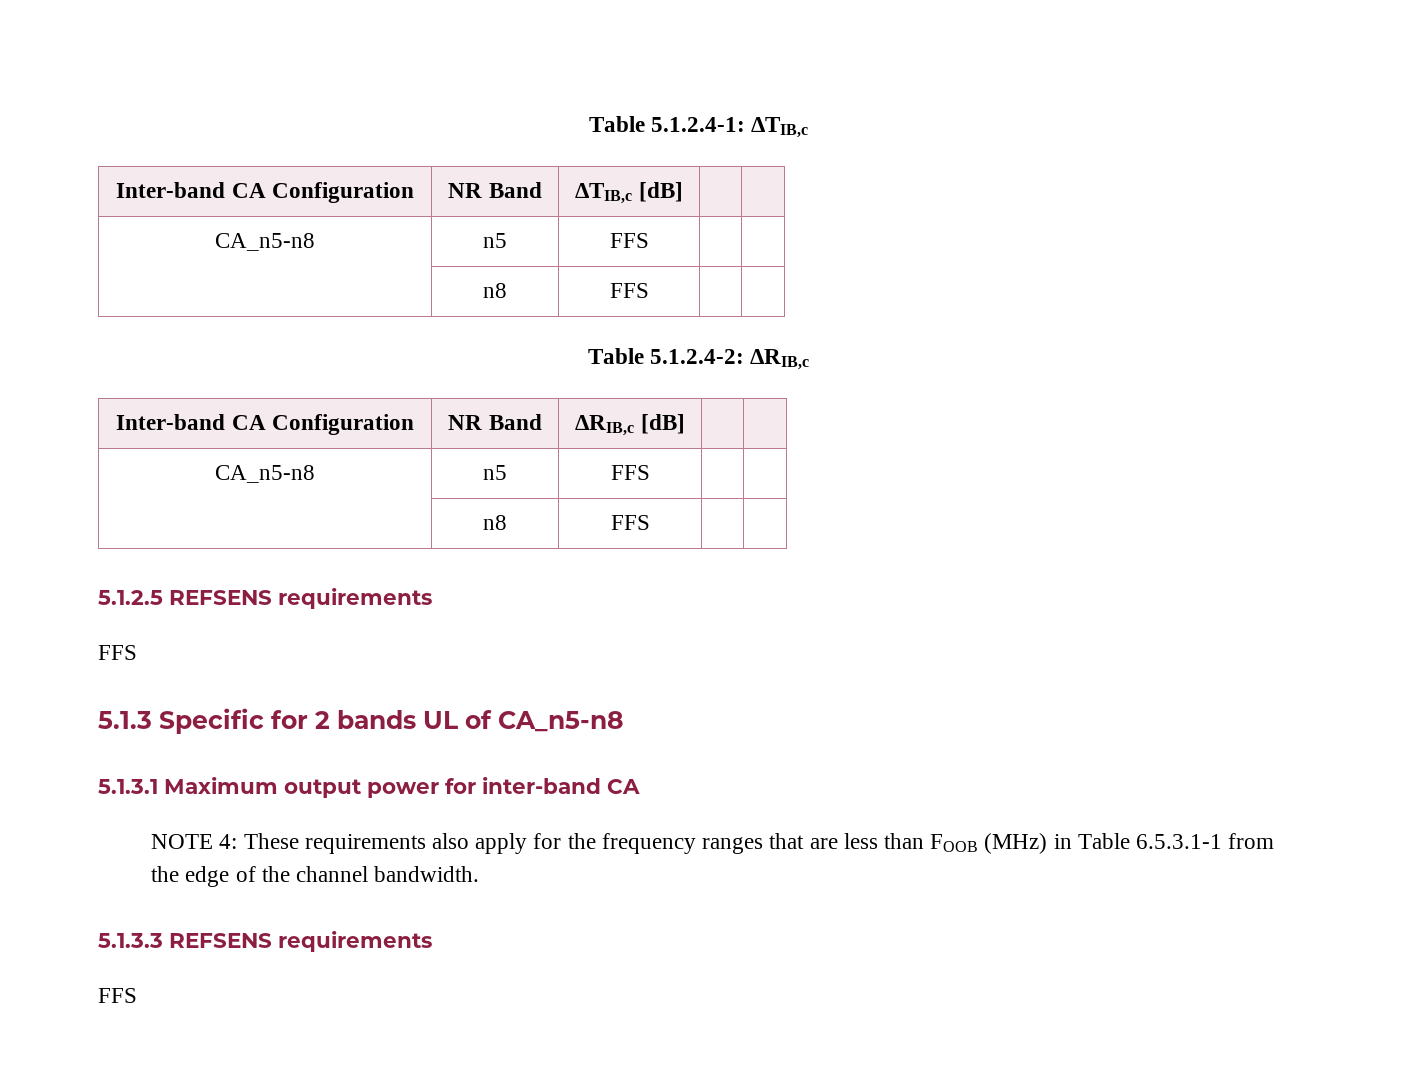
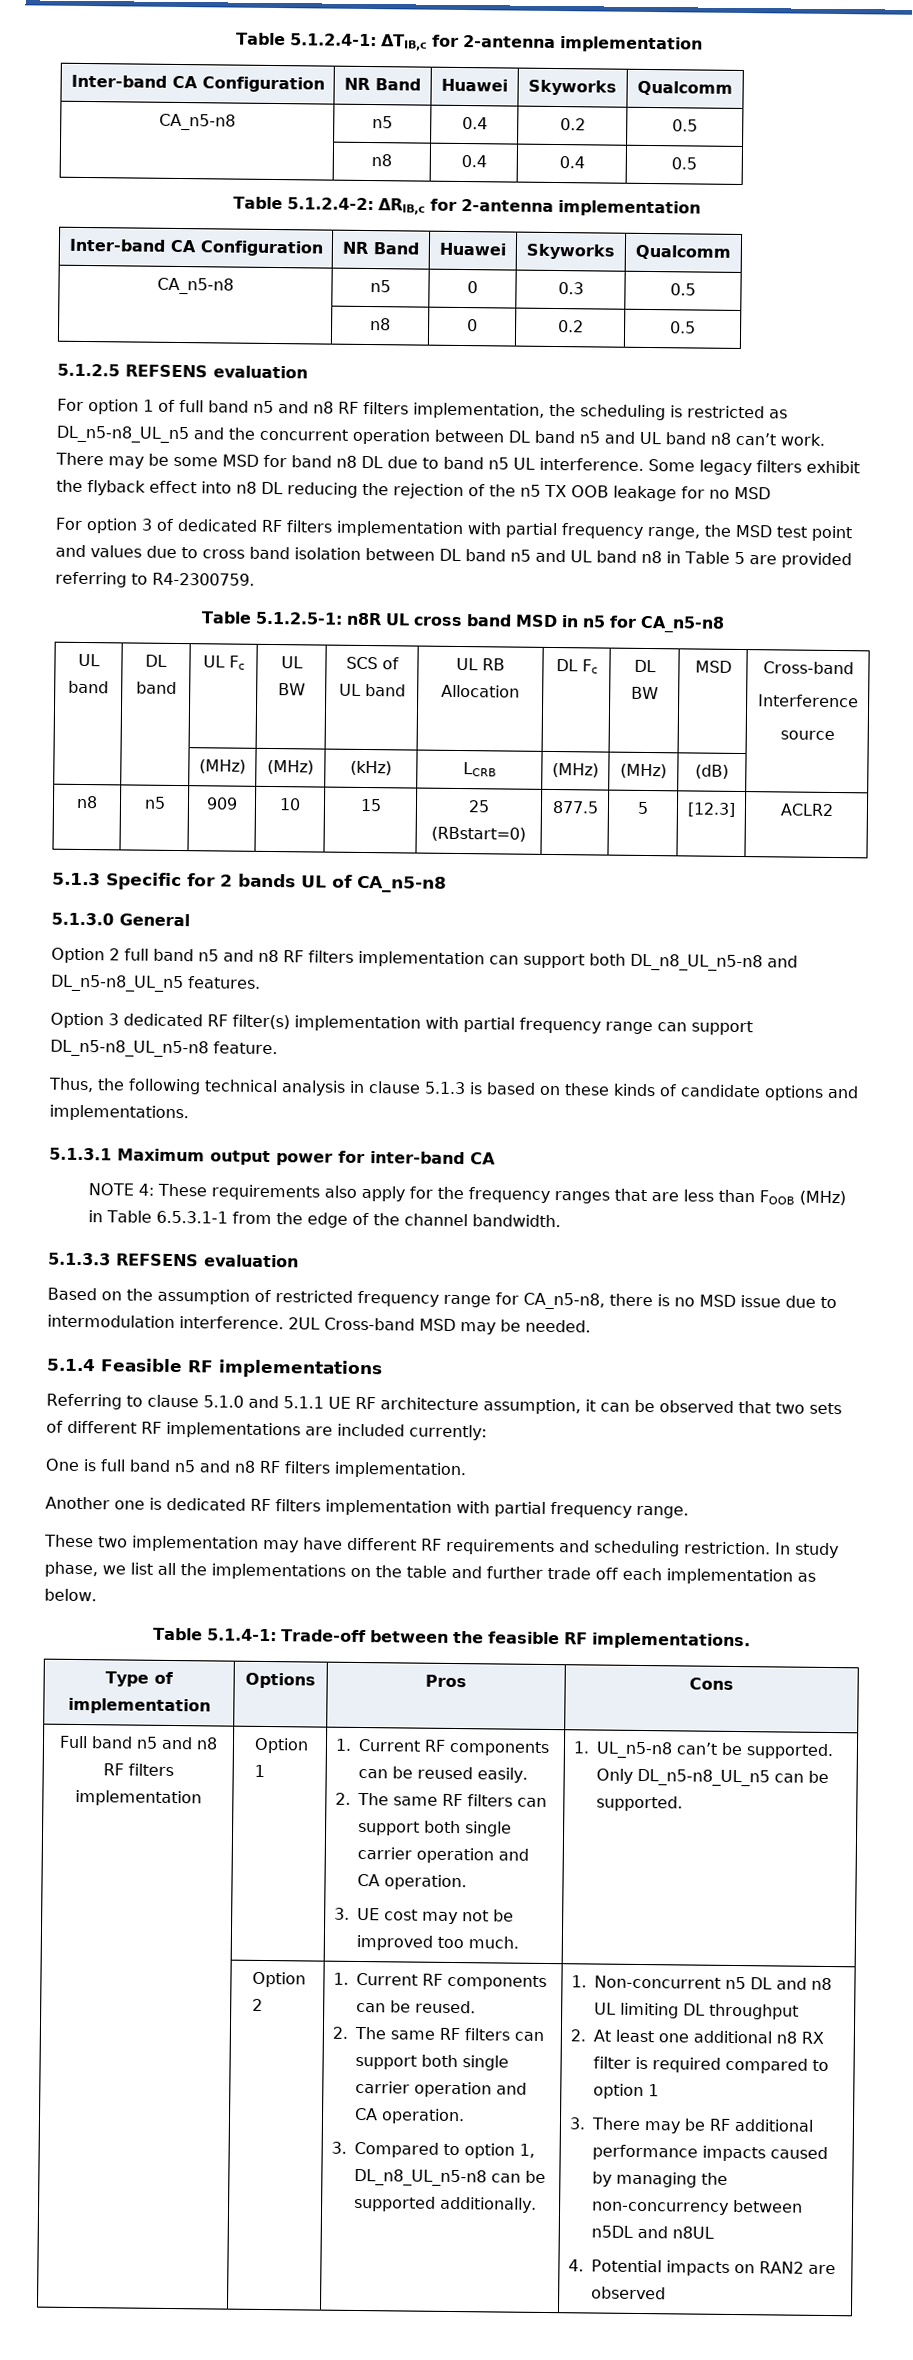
[116,182,414,203] [448,182,542,198] [575,182,683,204] [215,233,315,251] [483,233,507,248] [609,233,649,248] [483,283,507,298] [609,283,649,298] // Inter-band CA Configuration | NR Band | ΔTIB,c [dB] | | // CA_n5-n8 | n5 | FFS | | // | n8 | FFS | | -> [431,34,703,53] [70,74,325,93] [344,77,421,91] [441,78,508,92] [528,79,617,96] [637,80,733,96] [159,113,236,131] [372,116,393,129] [461,116,488,130] [559,118,586,131] [672,119,698,132] [371,154,392,167] [460,154,487,168] [558,156,585,169] [671,157,697,170] for 2-antenna implementation // Inter-band CA Configuration | NR Band | Huawei | Skyworks | Qualcomm // CA_n5-n8 | n5 | 0.4 | 0.2 | 0.5 // | n8 | 0.4 | 0.4 | 0.5
[116,414,414,435] [448,414,542,430] [575,414,685,436] [215,465,315,483] [483,465,507,480] [610,465,650,480] [483,515,507,530] [610,515,650,530] [98,588,432,609] [98,645,137,660] // Inter-band CA Configuration | NR Band | ΔRIB,c [dB] | | // CA_n5-n8 | n5 | FFS | | // | n8 | FFS | | // 5.1.2.5 REFSENS requirements // FFS -> [429,198,701,217] [68,238,323,257] [342,241,419,255] [439,242,506,256] [526,243,615,260] [635,244,731,260] [157,277,234,295] [370,280,391,293] [467,281,478,294] [557,282,584,295] [670,283,696,296] [370,318,391,331] [467,319,478,332] [557,320,584,333] [670,321,696,334] [57,363,308,379] [57,398,788,421] [56,425,825,446] [55,452,860,476] [56,479,771,502] [55,517,852,542] [55,544,852,569] [55,571,255,588] [200,611,725,633] [77,653,100,667] [68,680,109,694] [145,654,167,667] [135,681,177,694] [202,655,245,670] [280,656,303,669] [277,683,306,696] [345,656,399,670] [338,683,406,697] [456,657,505,671] [441,684,520,698] [555,659,598,674] [633,659,656,673] [630,686,659,700] [694,660,732,673] [762,661,854,675] [757,694,859,708] [779,730,835,741] [199,759,246,774] [267,759,314,775] [350,760,392,776] [462,762,497,777] [552,762,599,778] [620,763,667,779] [695,764,729,779] [76,795,98,809] [143,796,166,809] [206,797,238,810] [279,798,301,811] [359,798,382,812] [468,800,490,813] [431,826,526,842] [551,800,599,814] [637,801,649,815] [687,802,736,817] [779,803,834,816] for 2-antenna implementation // Inter-band CA Configuration | NR Band | Huawei | Skyworks | Qualcomm // CA_n5-n8 | n5 | 0 | 0.3 | 0.5 // | n8 | 0 | 0.2 | 0.5 // 5.1.2.5 REFSENS evaluation // For option 1 of full band n5 and n8 RF filters implementation, the scheduling is restricted as DL_n5-n8_UL_n5 and the concurrent operation between DL band n5 and UL band n8 can’t work. There may be some MSD for band n8 DL due to band n5 UL interference. Some legacy filters exhibit the flyback effect into n8 DL reducing the rejection of the n5 TX OOB leakage for no MSD // For option 3 of dedicated RF filters implementation with partial frequency range, the MSD test point and values due to cross band isolation between DL band n5 and UL band n8 in Table 5 are provided referring to R4-2300759. // Table 5.1.2.5-1: n8R UL cross band MSD in n5 for CA_n5-n8 // UL band | DL band | UL Fc | UL BW | SCS of UL band | UL RB Allocation | DL Fc | DL BW | MSD | Cross-band // Interference // source // | | (MHz) | (MHz) | (kHz) | LCRB | (MHz) | (MHz) | (dB) | // n8 | n5 | 909 | 10 | 15 | 25 (RBstart=0) | 877.5 | 5 | [12.3] | ACLR2
(624, 721) none -> [51,912,190,927] [51,947,798,972] [50,974,261,993] [50,1012,753,1036] [50,1039,278,1058] [48,1077,859,1101] [49,1104,189,1122] // 5.1.3.0 General // Option 2 full band n5 and n8 RF filters implementation can support both DL_n8_UL_n5-n8 and DL_n5-n8_UL_n5 features. // Option 3 dedicated RF filter(s) implementation with partial frequency range can support DL_n5-n8_UL_n5-n8 feature. // Thus, the following technical analysis in clause 5.1.3 is based on these kinds of candidate options and implementations.
[278,931,432,952] [98,988,137,1003] requirements // FFS -> [204,1254,299,1268] [47,1287,837,1310] [47,1314,591,1335] [46,1358,383,1379] [46,1393,842,1415] [46,1420,487,1441] [45,1458,466,1479] [45,1496,689,1519] [44,1534,839,1559] [44,1561,816,1585] [44,1588,97,1602] [153,1627,751,1650] [105,1671,174,1687] [67,1697,211,1715] [245,1672,316,1689] [425,1674,467,1688] [689,1677,734,1690] [59,1735,218,1750] [102,1763,174,1777] [74,1789,202,1807] [253,1737,309,1754] [253,1764,265,1777] [335,1738,551,1757] [358,1766,529,1783] [335,1792,548,1808] [358,1820,513,1837] [357,1846,530,1864] [357,1873,468,1891] [334,1907,515,1925] [356,1934,520,1951] [573,1741,835,1760] [596,1768,830,1787] [596,1795,684,1812] [251,1971,306,1988] [251,1998,263,2011] [333,1972,548,1991] [356,2000,477,2014] [332,2026,545,2041] [355,2054,510,2071] [355,2080,528,2098] [354,2107,466,2125] [331,2141,536,2159] [354,2168,547,2187] [354,2195,538,2213] [571,1975,833,1991] [594,2002,800,2020] [570,2029,825,2044] [593,2056,830,2074] [593,2083,660,2100] [569,2117,815,2134] [592,2144,829,2162] [592,2171,729,2188] [592,2200,804,2215] [591,2225,715,2239] [568,2259,837,2276] [591,2286,667,2300] evaluation // Based on the assumption of restricted frequency range for CA_n5-n8, there is no MSD issue due to intermodulation interference. 2UL Cross-band MSD may be needed. // 5.1.4 Feasible RF implementations // Referring to clause 5.1.0 and 5.1.1 UE RF architecture assumption, it can be observed that two sets of different RF implementations are included currently: // One is full band n5 and n8 RF filters implementation. // Another one is dedicated RF filters implementation with partial frequency range. // These two implementation may have different RF requirements and scheduling restriction. In study phase, we list all the implementations on the table and further trade off each implementation as below. // Table 5.1.4-1: Trade-off between the feasible RF implementations. // Type of implementation | Options | Pros | Cons // Full band n5 and n8 RF filters implementation | Option 1 | 1. Current RF components can be reused easily. // 2. The same RF filters can support both single carrier operation and CA operation. // 3. UE cost may not be improved too much. | 1. UL_n5-n8 can’t be supported. Only DL_n5-n8_UL_n5 can be supported. // | Option 2 | 1. Current RF components can be reused. // 2. The same RF filters can support both single carrier operation and CA operation. // 3. Compared to option 1, DL_n8_UL_n5-n8 can be supported additionally. | 1. Non-concurrent n5 DL and n8 UL limiting DL throughput // 2. At least one additional n8 RX filter is required compared to option 1 // 3. There may be RF additional performance impacts caused by managing the non-concurrency between n5DL and n8UL // 4. Potential impacts on RAN2 are observed

